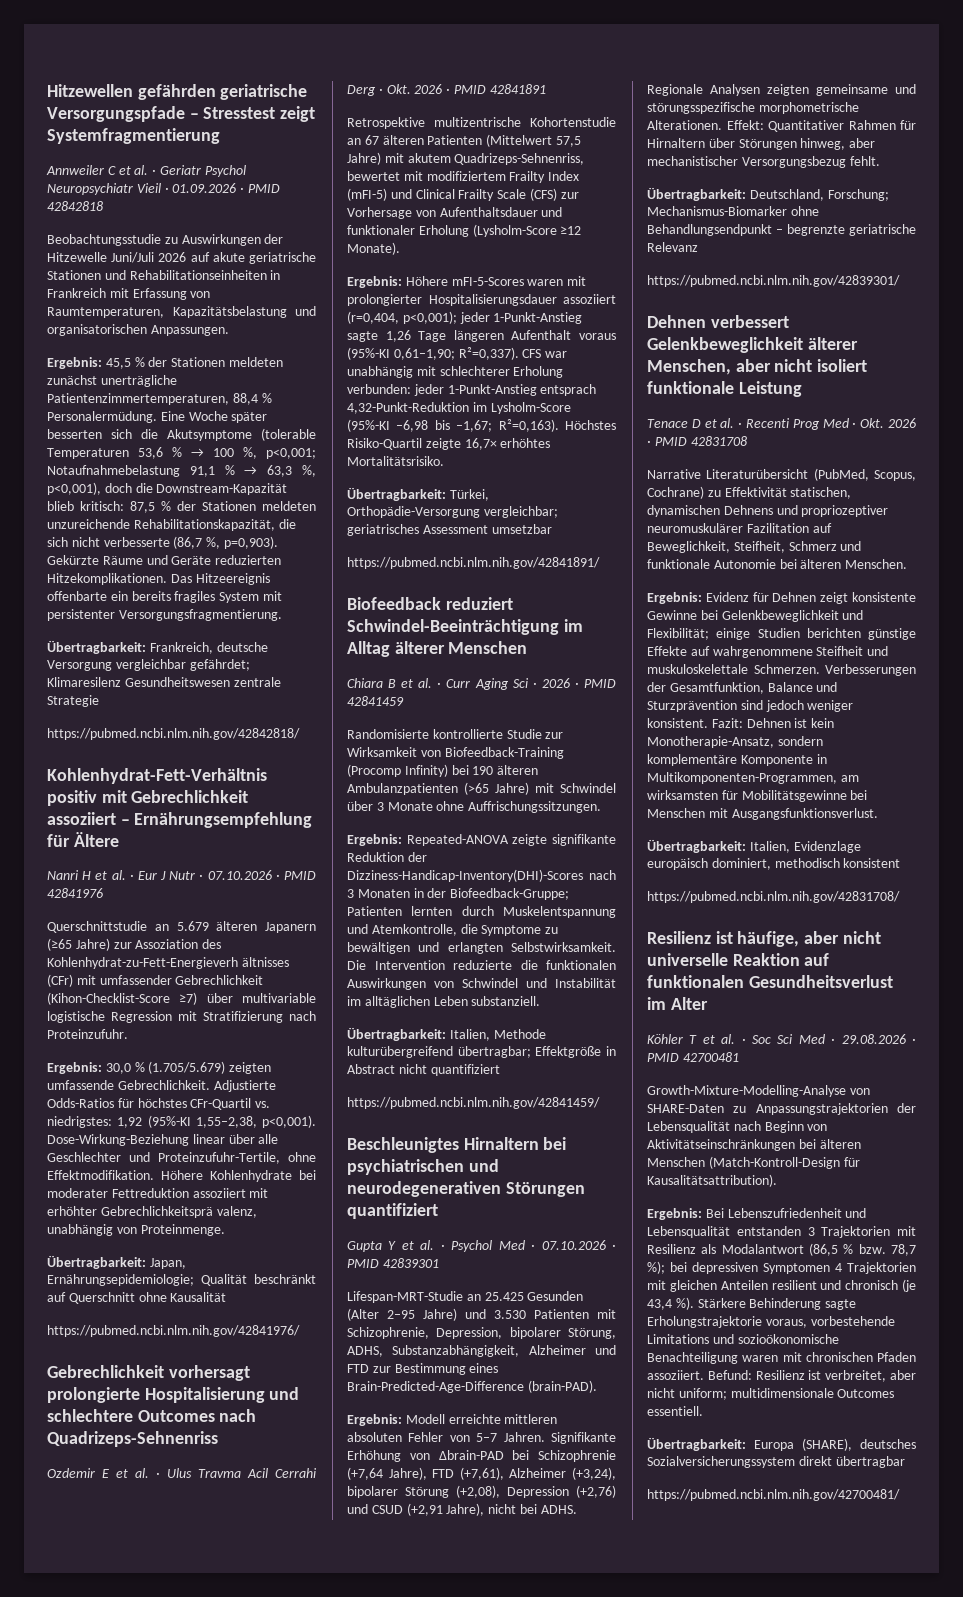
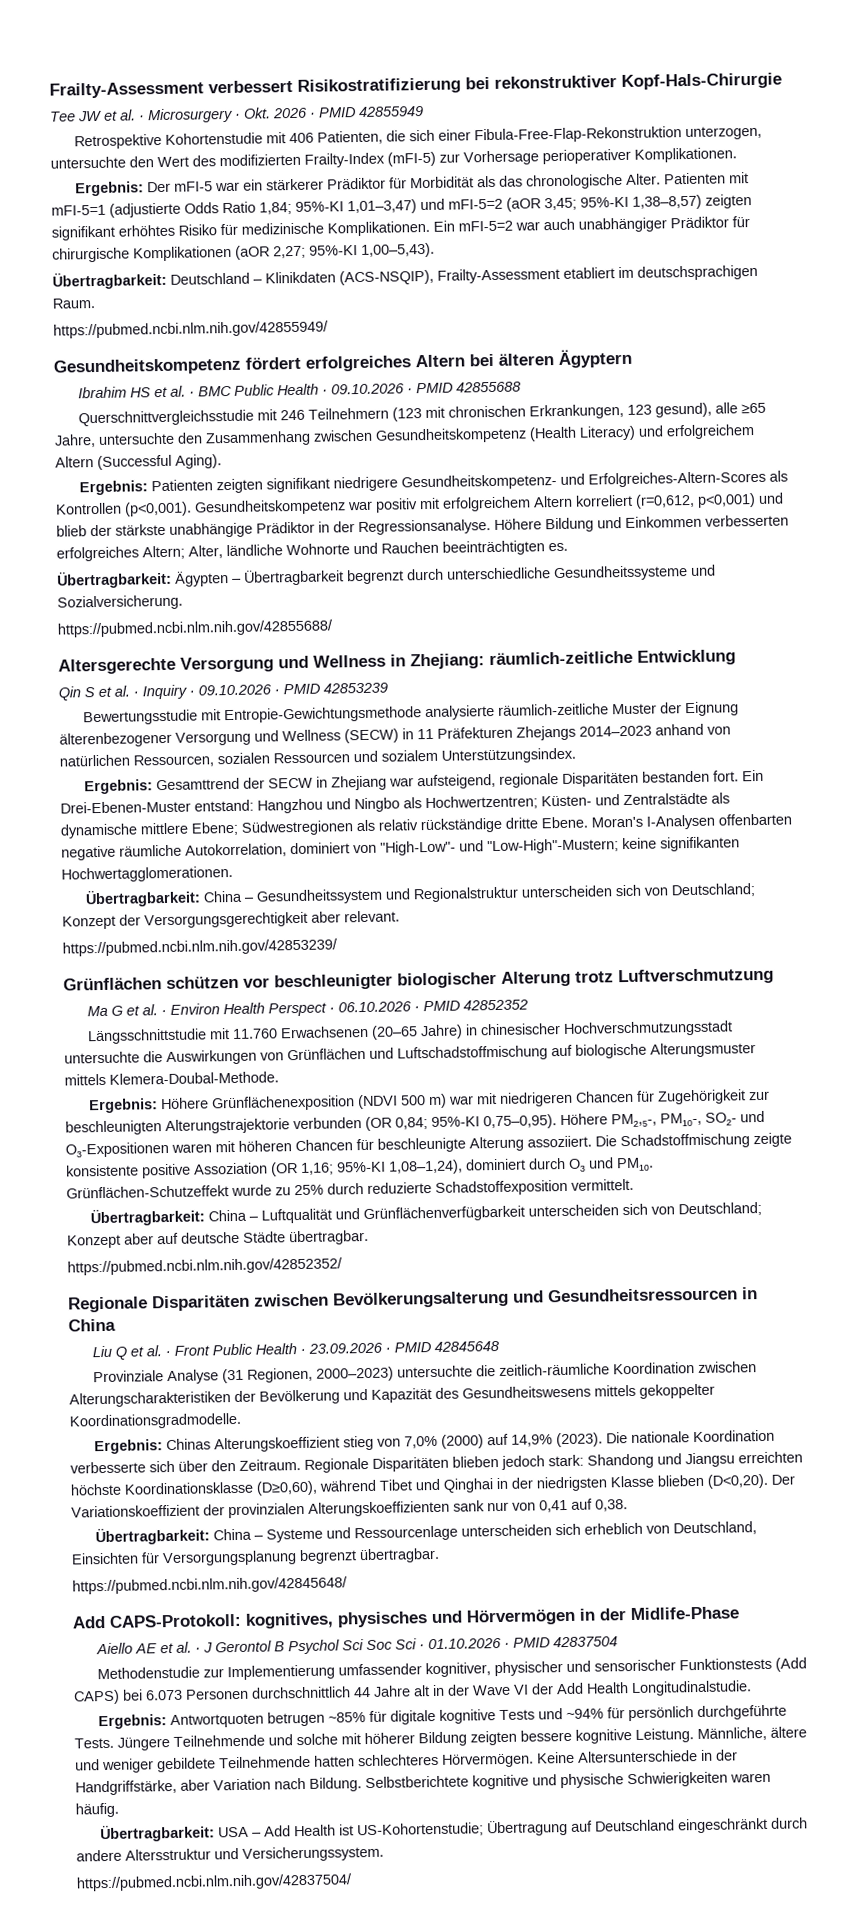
[47,84,308,100] [47,106,316,122] [47,128,220,144] [46,165,246,177] [47,183,280,195] [47,201,103,211] [47,234,284,246] [47,252,317,264] [47,270,281,280] [47,288,211,300] [47,306,316,318] [47,324,229,336] [47,357,283,369] [47,375,177,387] [47,393,272,405] [47,411,268,423] [47,428,316,441] [47,447,316,459] [47,465,317,477] [47,482,288,495] [47,501,316,513] [47,519,296,531] [47,536,278,549] [47,555,282,565] [47,573,270,585] [47,591,282,603] [47,609,282,621] [47,640,268,654] [47,659,250,671] [47,677,281,687] [47,695,99,707] [47,728,300,740] [47,768,267,784] [47,790,249,806] [47,812,313,828] [47,832,119,847] [47,870,317,880] [47,888,103,898] [47,921,316,933] [47,938,222,951] [47,957,289,969] [47,974,264,987] [47,992,316,1005] [47,1011,316,1023] [47,1029,128,1039] [47,1061,272,1074] [47,1080,276,1092] [47,1098,271,1110] [47,1115,316,1128] [47,1134,279,1146] [47,1152,316,1164] [47,1170,316,1182] [47,1188,269,1198] [47,1206,257,1218] [47,1224,225,1236] [47,1255,186,1269] [47,1274,316,1286] [47,1292,227,1304] [47,1325,300,1337] [47,1365,250,1381] [47,1387,300,1403] [47,1409,257,1422] [47,1431,218,1447] [47,1468,317,1478] [347,84,546,96] Hitzewellen gefährden geriatrische Versorgungspfade – Stresstest zeigt Systemfragmentierung // Annweiler C et al. · Geriatr Psychol Neuropsychiatr Vieil · 01.09.2026 · PMID 42842818 // Beobachtungsstudie zu Auswirkungen der Hitzewelle Juni/Juli 2026 auf akute geriatrische Stationen und Rehabilitationseinheiten in Frankreich mit Erfassung von Raumtemperaturen, Kapazitätsbelastung und organisatorischen Anpassungen. // Ergebnis: 45,5 % der Stationen meldeten zunächst unerträgliche Patientenzimmertemperaturen, 88,4 % Personalermüdung. Eine Woche später besserten sich die Akutsymptome (tolerable Temperaturen 53,6 % → 100 %, p<0,001; Notaufnahmebelastung 91,1 % → 63,3 %, p<0,001), doch die Downstream-Kapazität blieb kritisch: 87,5 % der Stationen meldeten unzureichende Rehabilitationskapazität, die sich nicht verbesserte (86,7 %, p=0,903). Gekürzte Räume und Geräte reduzierten Hitzekomplikationen. Das Hitzeereignis offenbarte ein bereits fragiles System mit persistenter Versorgungsfragmentierung. // Übertragbarkeit: Frankreich, deutsche Versorgung vergleichbar gefährdet; Klimaresilenz Gesundheitswesen zentrale Strategie // https://pubmed.ncbi.nlm.nih.gov/42842818/ // Kohlenhydrat-Fett-Verhältnis positiv mit Gebrechlichkeit assoziiert – Ernährungsempfehlung für Ältere // Nanri H et al. · Eur J Nutr · 07.10.2026 · PMID 42841976 // Querschnittstudie an 5.679 älteren Japanern (≥65 Jahre) zur Assoziation des Kohlenhydrat-zu-Fett-Energieverh ältnisses (CFr) mit umfassender Gebrechlichkeit (Kihon-Checklist-Score ≥7) über multivariable logistische Regression mit Stratifizierung nach Proteinzufuhr. // Ergebnis: 30,0 % (1.705/5.679) zeigten umfassende Gebrechlichkeit. Adjustierte Odds-Ratios für höchstes CFr-Quartil vs. niedrigstes: 1,92 (95%-KI 1,55–2,38, p<0,001). Dose-Wirkung-Beziehung linear über alle Geschlechter und Proteinzufuhr-Tertile, ohne Effektmodifikation. Höhere Kohlenhydrate bei moderater Fettreduktion assoziiert mit erhöhter Gebrechlichkeitsprä valenz, unabhängig von Proteinmenge. // Übertragbarkeit: Japan, Ernährungsepidemiologie; Qualität beschränkt auf Querschnitt ohne Kausalität // https://pubmed.ncbi.nlm.nih.gov/42841976/ // Gebrechlichkeit vorhersagt prolongierte Hospitalisierung und schlechtere Outcomes nach Quadrizeps-Sehnenriss // Ozdemir E et al. · Ulus Travma Acil Cerrahi Derg · Okt. 2026 · PMID 42841891 -> [49,72,782,99] [50,106,424,124] Frailty-Assessment verbessert Risikostratifizierung bei rekonstruktiver Kopf-Hals-Chirurgie // Tee JW et al. · Microsurgery · Okt. 2026 · PMID 42855949
[434,117,616,127] [347,134,581,147] [347,152,585,165] [347,171,580,183] [347,188,579,201] [347,207,563,219] [347,224,582,237] [347,242,400,255] [347,276,587,288] [347,294,616,306] [347,311,583,324] [347,330,616,342] [347,347,568,360] [347,366,564,378] [347,384,597,396] [347,402,571,414] [347,419,616,432] [347,438,551,450] [347,456,444,466] [347,487,489,501] [347,506,558,518] [347,524,552,536] [347,557,600,569] [347,597,513,610] [347,619,583,635] [347,641,528,657] [347,678,616,690] [347,696,404,706] [347,729,564,739] [347,747,564,759] [347,764,539,777] [347,782,616,795] [347,801,602,813] [347,834,616,846] [347,852,427,862] [347,869,616,882] [347,888,570,900] [347,906,616,918] [347,924,559,936] [347,942,616,954] [347,960,616,970] [347,978,616,990] [347,996,541,1008] [347,1027,546,1041] [347,1046,616,1058] [347,1064,500,1076] [347,1097,600,1109] [347,1137,567,1153] [347,1159,499,1175] [347,1181,585,1197] [347,1203,438,1219] [347,1240,616,1252] [347,1258,439,1268] [347,1291,584,1303] [347,1308,616,1321] [347,1327,616,1339] [347,1345,616,1357] [347,1363,499,1375] [347,1380,597,1393] [347,1414,558,1426] [347,1432,616,1444] [347,1450,616,1462] [347,1467,616,1480] [347,1485,616,1498] [347,1503,577,1516] [647,84,916,96] [647,102,859,114] [647,120,916,132] [647,138,876,150] [647,156,880,168] [647,187,889,201] [647,206,819,216] [647,224,916,236] [647,242,698,252] [647,275,900,287] [647,315,789,328] [647,337,858,353] [647,359,868,375] [647,381,802,397] [647,418,916,430] [647,436,747,446] [647,468,916,481] [647,486,852,499] [647,505,889,517] [647,523,832,533] [647,541,862,553] [647,559,908,569] [647,592,916,604] [647,610,864,622] [647,628,916,640] [647,646,889,658] [647,664,916,676] [647,682,838,694] [647,700,854,712] [647,718,835,728] [647,736,823,748] [647,754,827,766] [647,772,859,784] [647,790,868,802] [647,808,878,820] [647,839,861,853] [647,858,901,870] [647,891,900,903] [647,931,881,947] [647,953,830,966] [647,975,893,988] [647,997,708,1010] [647,1034,916,1044] [647,1052,739,1062] [647,1085,870,1097] [647,1103,916,1115] [647,1121,828,1133] [647,1139,861,1151] [647,1156,860,1169] [647,1174,777,1187] [647,1208,867,1220] [647,1226,916,1238] [647,1243,916,1256] [647,1261,916,1274] [647,1279,916,1292] [647,1297,857,1310] [647,1316,895,1328] [647,1334,839,1344] [647,1352,916,1364] [647,1370,916,1382] [647,1388,895,1400] [647,1406,703,1416] [647,1437,916,1451] [647,1456,905,1468] [647,1489,900,1501] multizentrische Kohortenstudie an 67 älteren Patienten (Mittelwert 57,5 Jahre) mit akutem Quadrizeps-Sehnenriss, bewertet mit modifiziertem Frailty Index (mFI-5) und Clinical Frailty Scale (CFS) zur Vorhersage von Aufenthaltsdauer und funktionaler Erholung (Lysholm-Score ≥12 Monate). // Ergebnis: Höhere mFI-5-Scores waren mit prolongierter Hospitalisierungsdauer assoziiert (r=0,404, p<0,001); jeder 1-Punkt-Anstieg sagte 1,26 Tage längeren Aufenthalt voraus (95%-KI 0,61–1,90; R²=0,337). CFS war unabhängig mit schlechterer Erholung verbunden: jeder 1-Punkt-Anstieg entsprach 4,32-Punkt-Reduktion im Lysholm-Score (95%-KI –6,98 bis –1,67; R²=0,163). Höchstes Risiko-Quartil zeigte 16,7× erhöhtes Mortalitätsrisiko. // Übertragbarkeit: Türkei, Orthopädie-Versorgung vergleichbar; geriatrisches Assessment umsetzbar // https://pubmed.ncbi.nlm.nih.gov/42841891/ // Biofeedback reduziert Schwindel-Beeinträchtigung im Alltag älterer Menschen // Chiara B et al. · Curr Aging Sci · 2026 · PMID 42841459 // Randomisierte kontrollierte Studie zur Wirksamkeit von Biofeedback-Training (Procomp Infinity) bei 190 älteren Ambulanzpatienten (>65 Jahre) mit Schwindel über 3 Monate ohne Auffrischungssitzungen. // Ergebnis: Repeated-ANOVA zeigte signifikante Reduktion der Dizziness-Handicap-Inventory(DHI)-Scores nach 3 Monaten in der Biofeedback-Gruppe; Patienten lernten durch Muskelentspannung und Atemkontrolle, die Symptome zu bewältigen und erlangten Selbstwirksamkeit. Die Intervention reduzierte die funktionalen Auswirkungen von Schwindel und Instabilität im alltäglichen Leben substanziell. // Übertragbarkeit: Italien, Methode kulturübergreifend übertragbar; Effektgröße in Abstract nicht quantifiziert // https://pubmed.ncbi.nlm.nih.gov/42841459/ // Beschleunigtes Hirnaltern bei psychiatrischen und neurodegenerativen Störungen quantifiziert // Gupta Y et al. · Psychol Med · 07.10.2026 · PMID 42839301 // Lifespan-MRT-Studie an 25.425 Gesunden (Alter 2–95 Jahre) und 3.530 Patienten mit Schizophrenie, Depression, bipolarer Störung, ADHS, Substanzabhängigkeit, Alzheimer und FTD zur Bestimmung eines Brain-Predicted-Age-Difference (brain-PAD). // Ergebnis: Modell erreichte mittleren absoluten Fehler von 5–7 Jahren. Signifikante Erhöhung von Δbrain-PAD bei Schizophrenie (+7,64 Jahre), FTD (+7,61), Alzheimer (+3,24), bipolarer Störung (+2,08), Depression (+2,76) und CSUD (+2,91 Jahre), nicht bei ADHS. Regionale Analysen zeigten gemeinsame und störungsspezifische morphometrische Alterationen. Effekt: Quantitativer Rahmen für Hirnaltern über Störungen hinweg, aber mechanistischer Versorgungsbezug fehlt. // Übertragbarkeit: Deutschland, Forschung; Mechanismus-Biomarker ohne Behandlungsendpunkt – begrenzte geriatrische Relevanz // https://pubmed.ncbi.nlm.nih.gov/42839301/ // Dehnen verbessert Gelenkbeweglichkeit älterer Menschen, aber nicht isoliert funktionale Leistung // Tenace D et al. · Recenti Prog Med · Okt. 2026 · PMID 42831708 // Narrative Literaturübersicht (PubMed, Scopus, Cochrane) zu Effektivität statischen, dynamischen Dehnens und propriozeptiver neuromuskulärer Fazilitation auf Beweglichkeit, Steifheit, Schmerz und funktionale Autonomie bei älteren Menschen. // Ergebnis: Evidenz für Dehnen zeigt konsistente Gewinne bei Gelenkbeweglichkeit und Flexibilität; einige Studien berichten günstige Effekte auf wahrgenommene Steifheit und muskuloskelettale Schmerzen. Verbesserungen der Gesamtfunktion, Balance und Sturzprävention sind jedoch weniger konsistent. Fazit: Dehnen ist kein Monotherapie-Ansatz, sondern komplementäre Komponente in Multikomponenten-Programmen, am wirksamsten für Mobilitätsgewinne bei Menschen mit Ausgangsfunktionsverlust. // Übertragbarkeit: Italien, Evidenzlage europäisch dominiert, methodisch konsistent // https://pubmed.ncbi.nlm.nih.gov/42831708/ // Resilienz ist häufige, aber nicht universelle Reaktion auf funktionalen Gesundheitsverlust im Alter // Köhler T et al. · Soc Sci Med · 29.08.2026 · PMID 42700481 // Growth-Mixture-Modelling-Analyse von SHARE-Daten zu Anpassungstrajektorien der Lebensqualität nach Beginn von Aktivitätseinschränkungen bei älteren Menschen (Match-Kontroll-Design für Kausalitätsattribution). // Ergebnis: Bei Lebenszufriedenheit und Lebensqualität entstanden 3 Trajektorien mit Resilienz als Modalantwort (86,5 % bzw. 78,7 %); bei depressiven Symptomen 4 Trajektorien mit gleichen Anteilen resilient und chronisch (je 43,4 %). Stärkere Behinderung sagte Erholungstrajektorie voraus, vorbestehende Limitations und sozioökonomische Benachteiligung waren mit chronischen Pfaden assoziiert. Befund: Resilienz ist verbreitet, aber nicht uniform; multidimensionale Outcomes essentiell. // Übertragbarkeit: Europa (SHARE), deutsches Sozialversicherungssystem direkt übertragbar // https://pubmed.ncbi.nlm.nih.gov/42700481/ -> [164,125,762,145] [50,147,737,169] [74,172,749,197] [51,194,752,218] [51,216,750,241] [52,242,435,263] [52,264,758,290] [52,298,96,309] [53,320,329,339] [53,348,632,376] [77,381,521,399] [77,402,766,427] [54,424,755,448] [55,454,222,470] [78,470,788,496] [55,492,784,517] [56,514,789,538] [56,540,568,562] [56,564,716,589] [57,594,183,611] [57,619,333,638] [58,649,736,675] [58,682,388,701] [82,701,739,726] [59,723,731,748] [59,747,576,768] [83,769,764,795] [60,792,730,814] [60,813,792,839] [61,836,740,861] [61,865,233,883] [84,883,756,908] [62,910,400,930] [62,938,338,957] [63,967,774,991] [86,999,528,1017] [86,1020,733,1045] [64,1042,756,1066] [64,1071,279,1086] [88,1089,770,1114] [65,1110,765,1136] [65,1132,792,1158] [66,1157,654,1179] [66,1178,634,1199] [89,1201,762,1227] [67,1229,369,1249] [67,1257,343,1276] [68,1287,758,1313] [68,1318,116,1332] [91,1340,499,1360] [92,1361,757,1385] [69,1383,715,1408] [69,1412,242,1430] [93,1429,775,1455] [70,1451,803,1474] [70,1473,795,1496] [71,1498,628,1519] [94,1521,757,1546] [71,1547,440,1567] [72,1576,348,1595] [72,1606,739,1629] [95,1636,618,1655] [96,1657,807,1681] [73,1680,752,1705] [97,1704,787,1730] [74,1726,807,1751] [75,1749,738,1774] [75,1771,771,1796] [75,1802,119,1818] [99,1817,808,1843] [76,1845,384,1862] [76,1873,353,1892] Kohortenstudie mit 406 Patienten, die sich einer Fibula-Free-Flap-Rekonstruktion unterzogen, untersuchte den Wert des modifizierten Frailty-Index (mFI-5) zur Vorhersage perioperativer Komplikationen. // Ergebnis: Der mFI-5 war ein stärkerer Prädiktor für Morbidität als das chronologische Alter. Patienten mit mFI-5=1 (adjustierte Odds Ratio 1,84; 95%-KI 1,01–3,47) und mFI-5=2 (aOR 3,45; 95%-KI 1,38–8,57) zeigten signifikant erhöhtes Risiko für medizinische Komplikationen. Ein mFI-5=2 war auch unabhängiger Prädiktor für chirurgische Komplikationen (aOR 2,27; 95%-KI 1,00–5,43). // Übertragbarkeit: Deutschland – Klinikdaten (ACS-NSQIP), Frailty-Assessment etabliert im deutschsprachigen Raum. // https://pubmed.ncbi.nlm.nih.gov/42855949/ // Gesundheitskompetenz fördert erfolgreiches Altern bei älteren Ägyptern // Ibrahim HS et al. · BMC Public Health · 09.10.2026 · PMID 42855688 // Querschnittvergleichsstudie mit 246 Teilnehmern (123 mit chronischen Erkrankungen, 123 gesund), alle ≥65 Jahre, untersuchte den Zusammenhang zwischen Gesundheitskompetenz (Health Literacy) und erfolgreichem Altern (Successful Aging). // Ergebnis: Patienten zeigten signifikant niedrigere Gesundheitskompetenz- und Erfolgreiches-Altern-Scores als Kontrollen (p<0,001). Gesundheitskompetenz war positiv mit erfolgreichem Altern korreliert (r=0,612, p<0,001) und blieb der stärkste unabhängige Prädiktor in der Regressionsanalyse. Höhere Bildung und Einkommen verbesserten erfolgreiches Altern; Alter, ländliche Wohnorte und Rauchen beeinträchtigten es. // Übertragbarkeit: Ägypten – Übertragbarkeit begrenzt durch unterschiedliche Gesundheitssysteme und Sozialversicherung. // https://pubmed.ncbi.nlm.nih.gov/42855688/ // Altersgerechte Versorgung und Wellness in Zhejiang: räumlich-zeitliche Entwicklung // Qin S et al. · Inquiry · 09.10.2026 · PMID 42853239 // Bewertungsstudie mit Entropie-Gewichtungsmethode analysierte räumlich-zeitliche Muster der Eignung älterenbezogener Versorgung und Wellness (SECW) in 11 Präfekturen Zhejangs 2014–2023 anhand von natürlichen Ressourcen, sozialen Ressourcen und sozialem Unterstützungsindex. // Ergebnis: Gesamttrend der SECW in Zhejiang war aufsteigend, regionale Disparitäten bestanden fort. Ein Drei-Ebenen-Muster entstand: Hangzhou und Ningbo als Hochwertzentren; Küsten- und Zentralstädte als dynamische mittlere Ebene; Südwestregionen als relativ rückständige dritte Ebene. Moran's I-Analysen offenbarten negative räumliche Autokorrelation, dominiert von "High-Low"- und "Low-High"-Mustern; keine signifikanten Hochwertagglomerationen. // Übertragbarkeit: China – Gesundheitssystem und Regionalstruktur unterscheiden sich von Deutschland; Konzept der Versorgungsgerechtigkeit aber relevant. // https://pubmed.ncbi.nlm.nih.gov/42853239/ // Grünflächen schützen vor beschleunigter biologischer Alterung trotz Luftverschmutzung // Ma G et al. · Environ Health Perspect · 06.10.2026 · PMID 42852352 // Längsschnittstudie mit 11.760 Erwachsenen (20–65 Jahre) in chinesischer Hochverschmutzungsstadt untersuchte die Auswirkungen von Grünflächen und Luftschadstoffmischung auf biologische Alterungsmuster mittels Klemera-Doubal-Methode. // Ergebnis: Höhere Grünflächenexposition (NDVI 500 m) war mit niedrigeren Chancen für Zugehörigkeit zur beschleunigten Alterungstrajektorie verbunden (OR 0,84; 95%-KI 0,75–0,95). Höhere PM₂,₅-, PM₁₀-, SO₂- und O₃-Expositionen waren mit höheren Chancen für beschleunigte Alterung assoziiert. Die Schadstoffmischung zeigte konsistente positive Assoziation (OR 1,16; 95%-KI 1,08–1,24), dominiert durch O₃ und PM₁₀. Grünflächen-Schutzeffekt wurde zu 25% durch reduzierte Schadstoffexposition vermittelt. // Übertragbarkeit: China – Luftqualität und Grünflächenverfügbarkeit unterscheiden sich von Deutschland; Konzept aber auf deutsche Städte übertragbar. // https://pubmed.ncbi.nlm.nih.gov/42852352/ // Regionale Disparitäten zwischen Bevölkerungsalterung und Gesundheitsressourcen in China // Liu Q et al. · Front Public Health · 23.09.2026 · PMID 42845648 // Provinziale Analyse (31 Regionen, 2000–2023) untersuchte die zeitlich-räumliche Koordination zwischen Alterungscharakteristiken der Bevölkerung und Kapazität des Gesundheitswesens mittels gekoppelter Koordinationsgradmodelle. // Ergebnis: Chinas Alterungskoeffizient stieg von 7,0% (2000) auf 14,9% (2023). Die nationale Koordination verbesserte sich über den Zeitraum. Regionale Disparitäten blieben jedoch stark: Shandong und Jiangsu erreichten höchste Koordinationsklasse (D≥0,60), während Tibet und Qinghai in der niedrigsten Klasse blieben (D<0,20). Der Variationskoeffizient der provinzialen Alterungskoeffizienten sank nur von 0,41 auf 0,38. // Übertragbarkeit: China – Systeme und Ressourcenlage unterscheiden sich erheblich von Deutschland, Einsichten für Versorgungsplanung begrenzt übertragbar. // https://pubmed.ncbi.nlm.nih.gov/42845648/ // Add CAPS-Protokoll: kognitives, physisches und Hörvermögen in der Midlife-Phase // Aiello AE et al. · J Gerontol B Psychol Sci Soc Sci · 01.10.2026 · PMID 42837504 // Methodenstudie zur Implementierung umfassender kognitiver, physischer und sensorischer Funktionstests (Add CAPS) bei 6.073 Personen durchschnittlich 44 Jahre alt in der Wave VI der Add Health Longitudinalstudie. // Ergebnis: Antwortquoten betrugen ~85% für digitale kognitive Tests und ~94% für persönlich durchgeführte Tests. Jüngere Teilnehmende und solche mit höherer Bildung zeigten bessere kognitive Leistung. Männliche, ältere und weniger gebildete Teilnehmende hatten schlechteres Hörvermögen. Keine Altersunterschiede in der Handgriffstärke, aber Variation nach Bildung. Selbstberichtete kognitive und physische Schwierigkeiten waren häufig. // Übertragbarkeit: USA – Add Health ist US-Kohortenstudie; Übertragung auf Deutschland eingeschränkt durch andere Altersstruktur und Versicherungssystem. // https://pubmed.ncbi.nlm.nih.gov/42837504/

